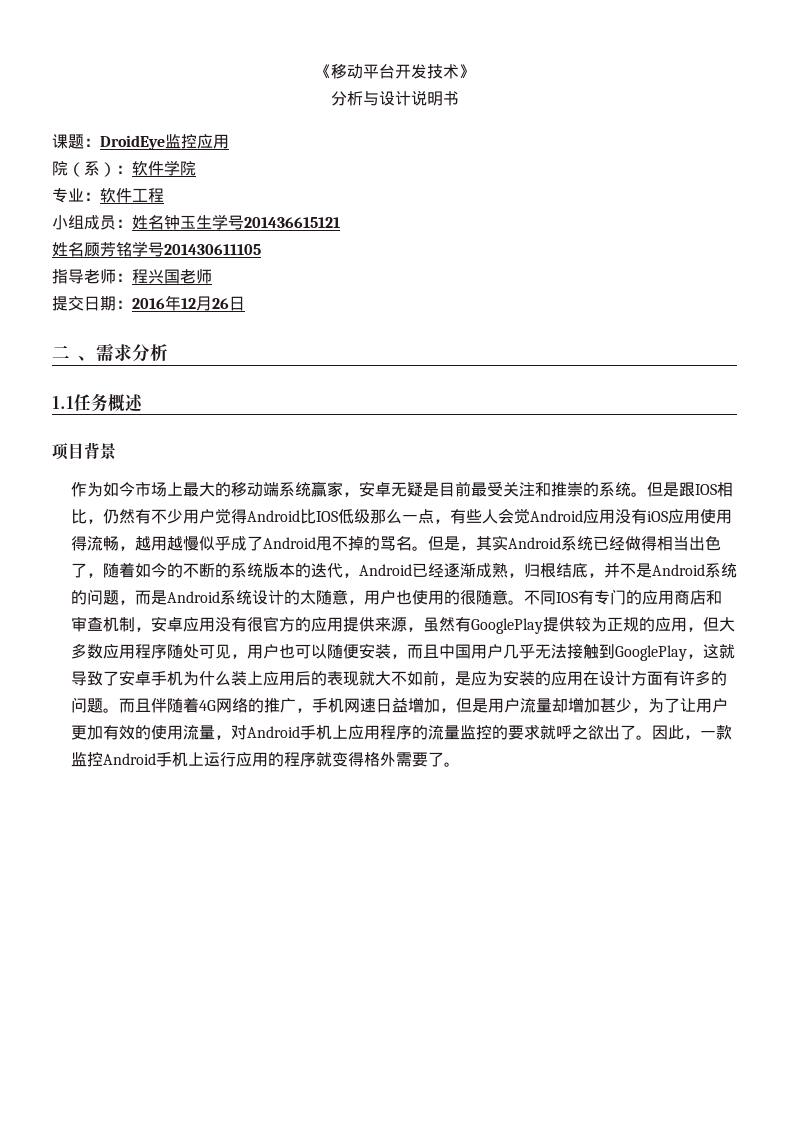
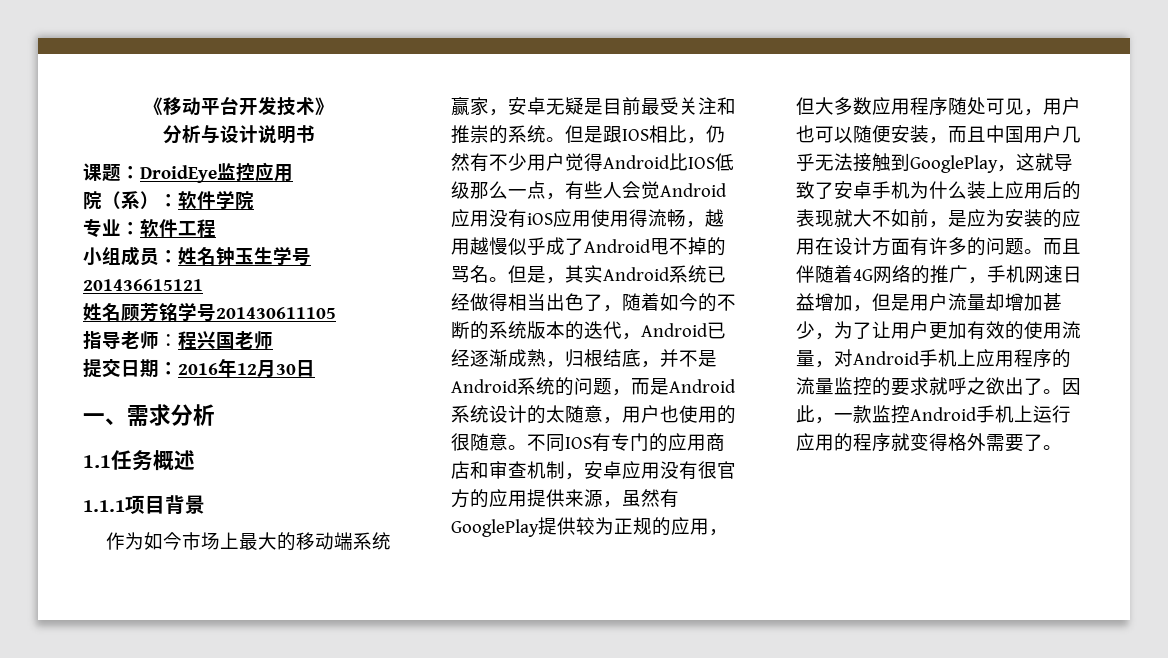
[212,298,229,309] 26 -> [276,364,296,375] 30
[52,345,70,359] 二 -> [83,413,105,423] 一
(143, 403) none -> [83,500,125,512] 1.1.1

